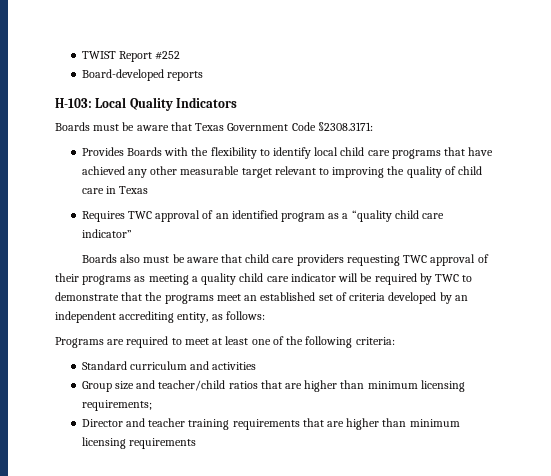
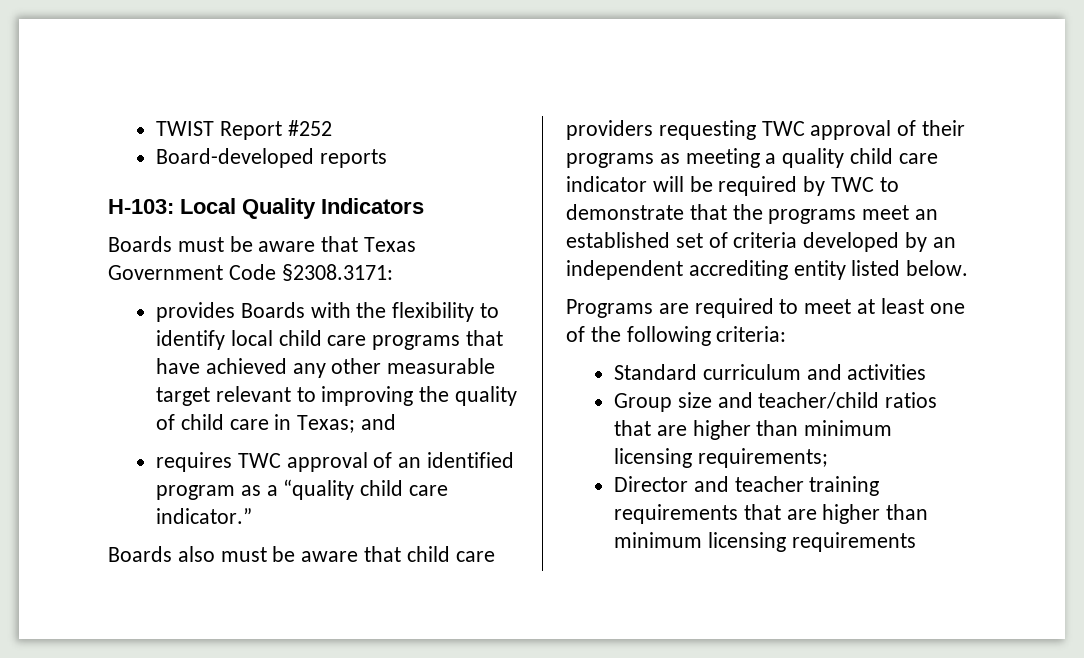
[81,147,124,156] Provides -> [155,302,235,322] provides
[119,186,149,194] [81,211,125,222] Texas // Requires -> [297,414,397,433] [155,452,232,472] Texas; and // requires
[81,229,132,238] indicator” -> [155,508,252,524] indicator.”
[177,311,265,323] entity, as follows: -> [793,260,969,280] entity listed below.

